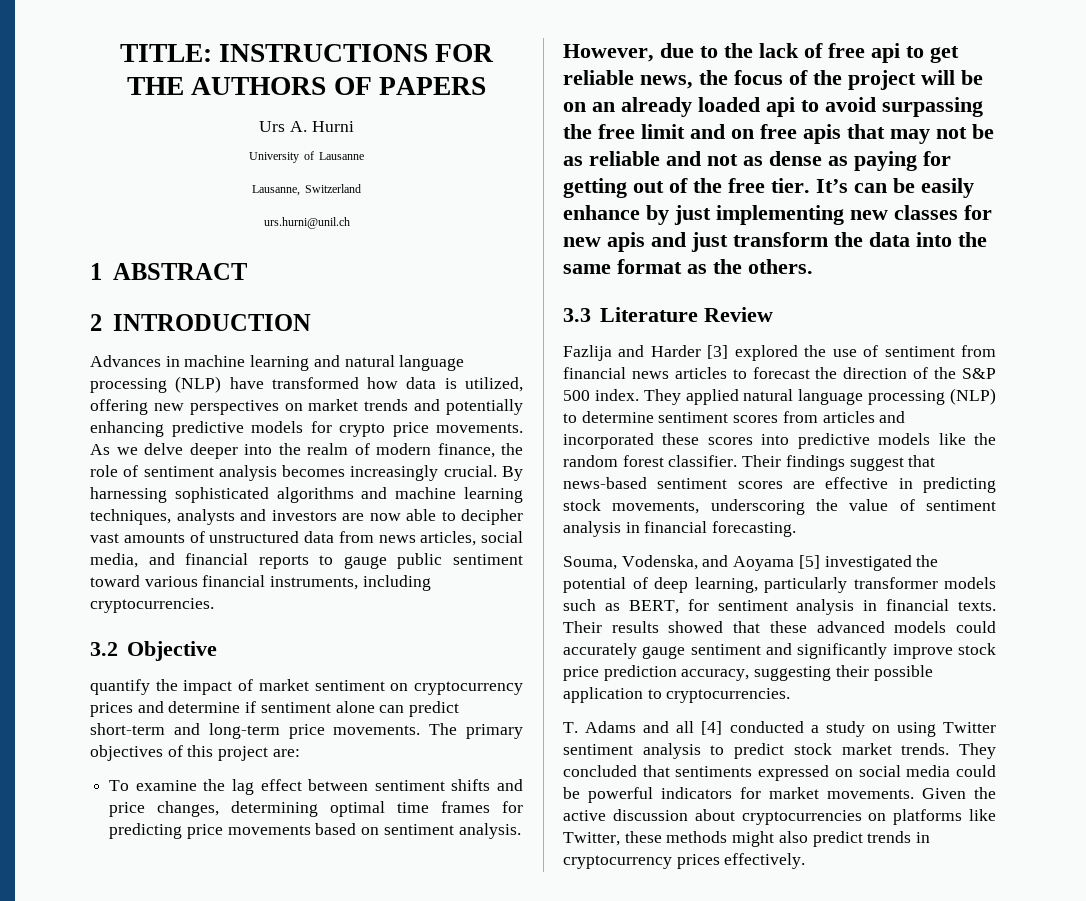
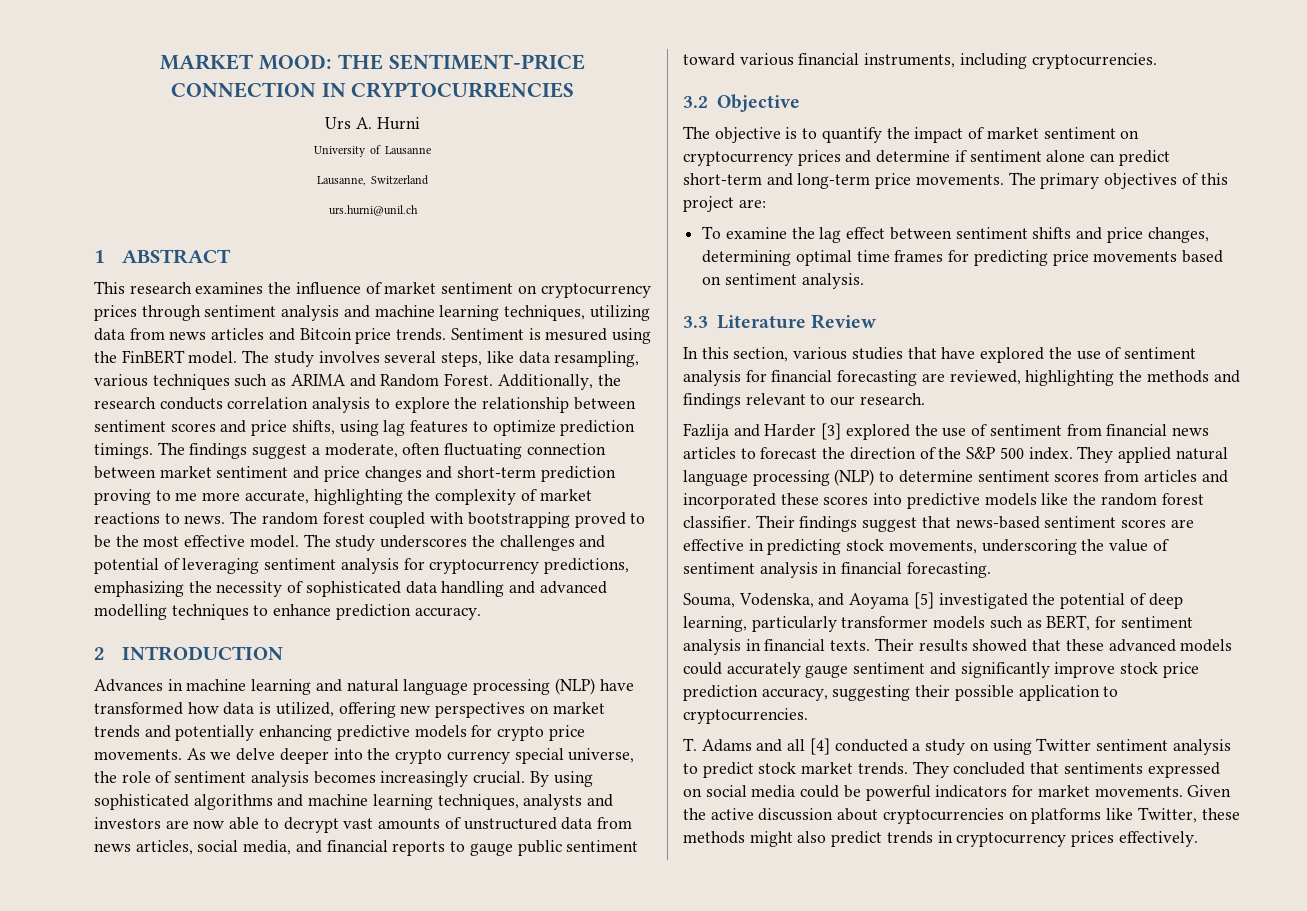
[119,44,495,62] [126,77,487,95] TITLE: INSTRUCTIONS FOR THE AUTHORS OF PAPERS -> [160,54,585,70] [170,82,575,98] MARKET MOOD: THE SENTIMENT-PRICE CONNECTION IN CRYPTOCURRENCIES
(247, 271) none -> [94,281,651,298] [94,305,650,321] [94,328,651,344] [94,350,640,367] [94,373,621,390] [94,397,636,413] [94,420,636,436] [94,442,606,459] [94,466,616,482] [94,489,592,505] [94,511,646,528] [94,534,606,551] [94,558,630,574] [94,581,607,597] [94,604,481,620] // This research examines the influence of market sentiment on cryptocurrency prices through sentiment analysis and machine learning techniques, utilizing data from news articles and Bitcoin price trends. Sentiment is mesured using the FinBERT model. The study involves several steps, like data resampling, various techniques such as ARIMA and Random Forest. Additionally, the research conducts correlation analysis to explore the relationship between sentiment scores and price shifts, using lag features to optimize prediction timings. The findings suggest a moderate, often fluctuating connection between market sentiment and price changes and short-term prediction proving to me more accurate, highlighting the complexity of market reactions to news. The random forest coupled with bootstrapping proved to be the most effective model. The study underscores the challenges and potential of leveraging sentiment analysis for cryptocurrency predictions, emphasizing the necessity of sophisticated data handling and advanced modelling techniques to enhance prediction accuracy.
[307,443,495,458] realm of modern finance, -> [395,748,635,764] crypto currency special universe,
[90,487,167,503] harnessing -> [553,771,593,787] using
[461,509,523,525] decipher -> [283,817,339,833] decrypt
(217, 651) none -> [683,126,818,143] The objective is to
[563,43,959,63] [563,70,983,90] [563,97,983,117] [563,124,994,144] [563,151,951,171] [563,178,974,198] [563,205,992,225] [563,232,987,252] [563,259,813,274] [563,307,773,322] However, due to the lack of free api to get reliable news, the focus of the project will be on an already loaded api to avoid surpassing the free limit and on free apis that may not be as reliable and not as dense as paying for getting out of the free tier. It’s can be easily enhance by just implementing new classes for new apis and just transform the data into the same format as the others. // 3.3 Literature Review -> [683,314,877,329] [683,347,1196,363] [683,370,1240,386] [683,393,925,409] 3.3 Literature Review // In this section, various studies that have explored the use of sentiment analysis for financial forecasting are reviewed, highlighting the methods and findings relevant to our research.

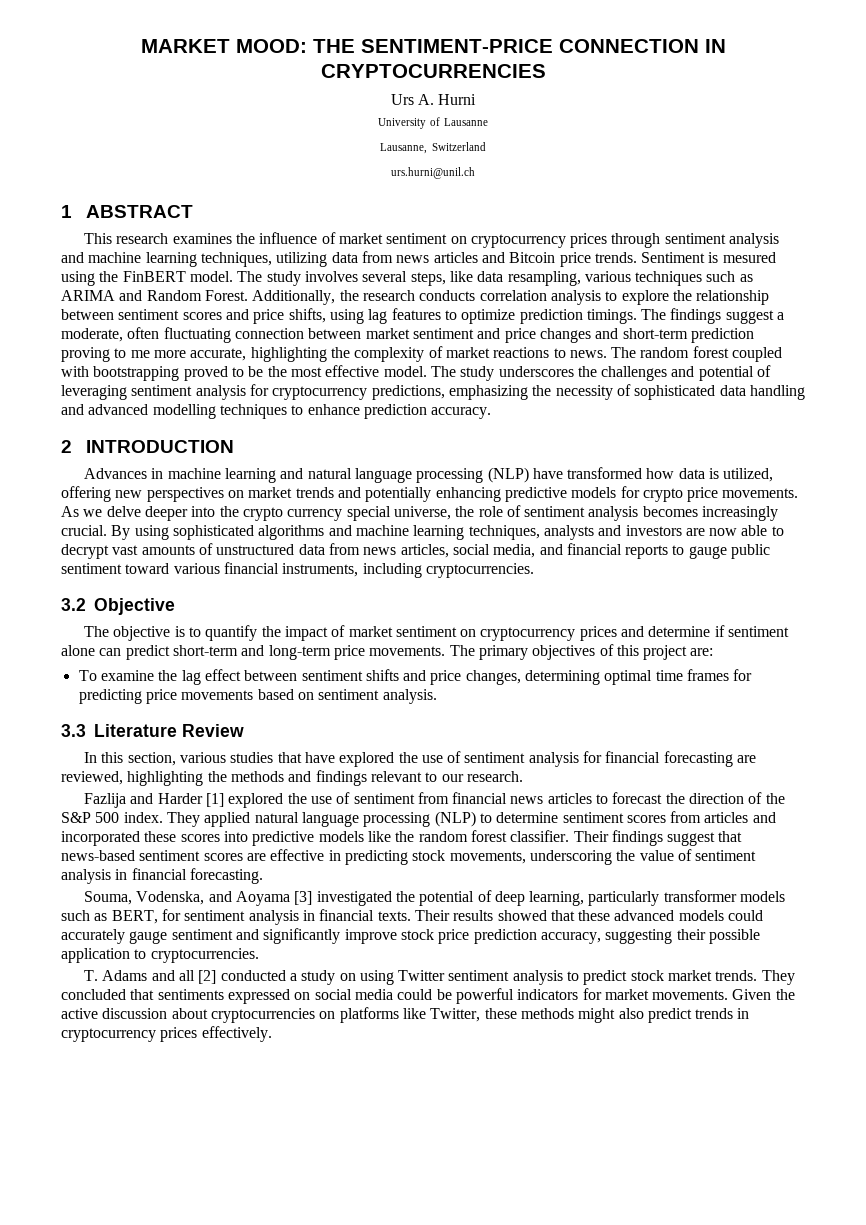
[821,423,842,440] [3] -> [205,793,224,807] [1]
[913,592,934,609] [5] -> [294,891,313,905] [3]
[809,738,830,755] [4] -> [198,970,217,984] [2]

